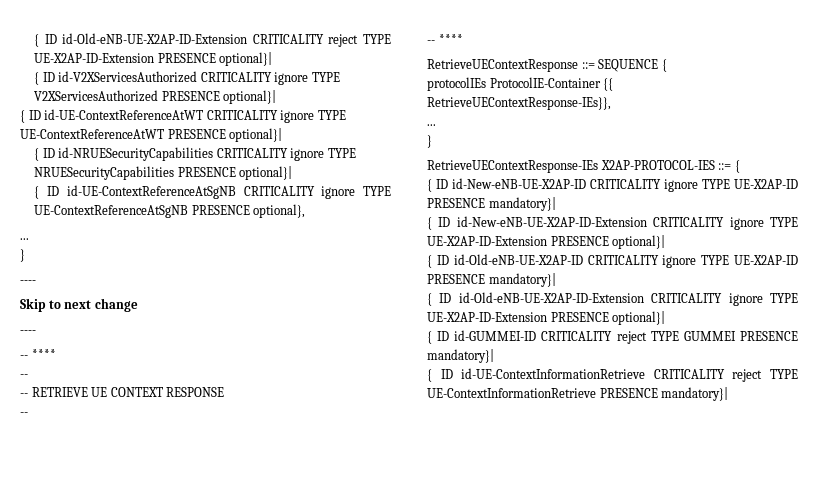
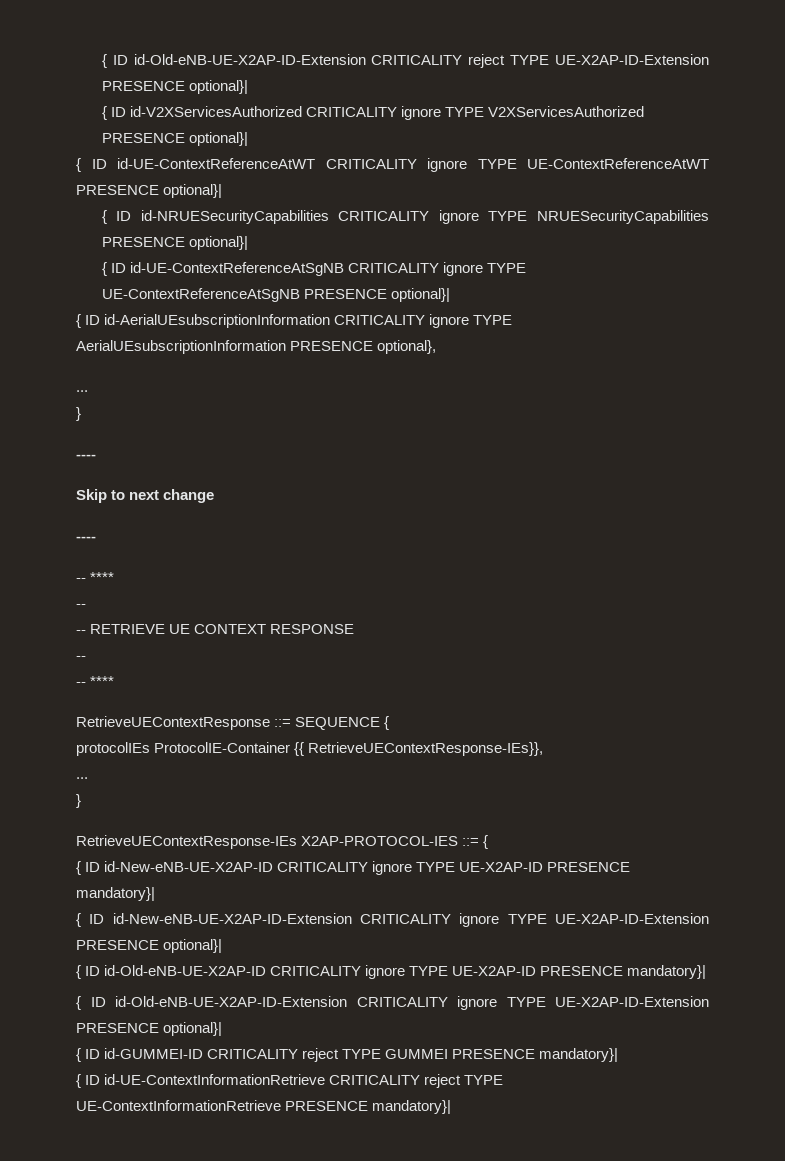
(250, 210) none -> [390,288,450,302] [76,314,513,328] [76,340,374,354] optional}| // { ID id-AerialUEsubscriptionInformation CRITICALITY ignore TYPE AerialUEsubscriptionInformation PRESENCE

